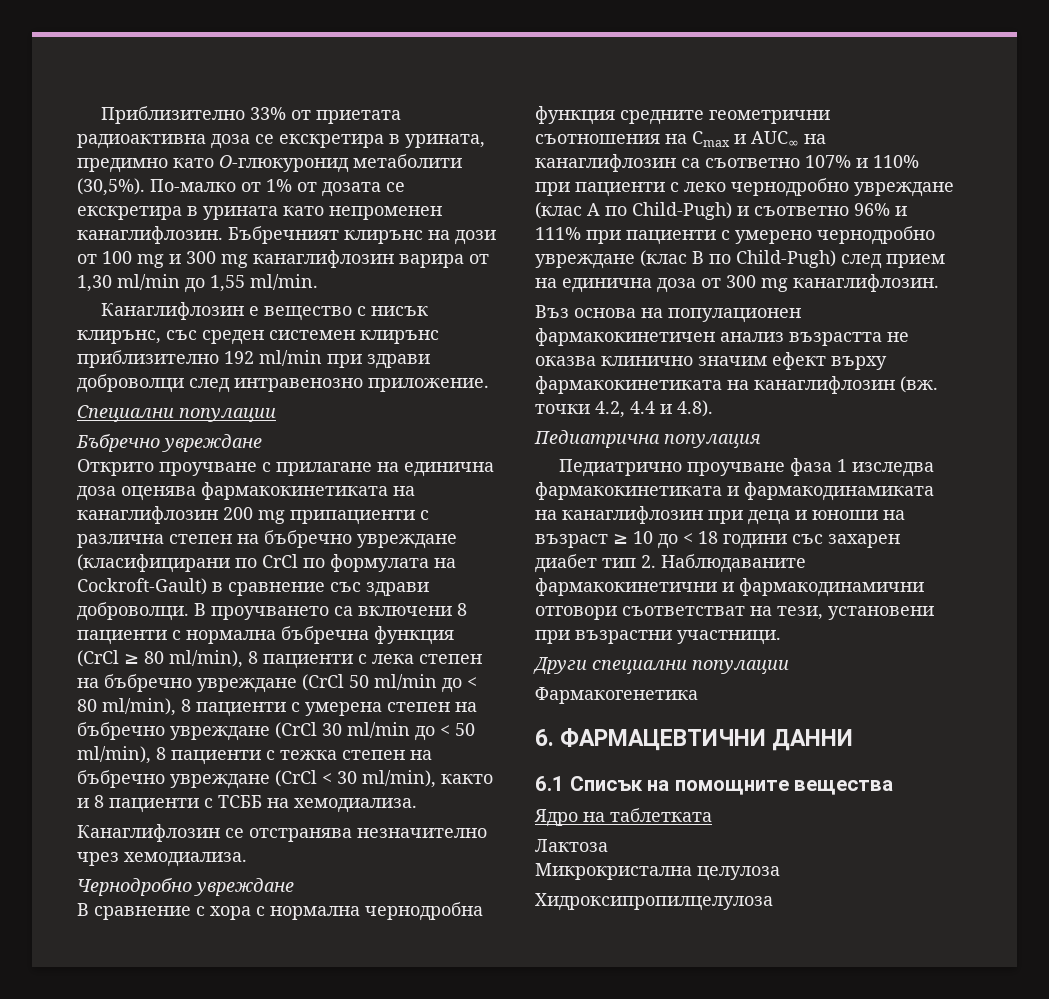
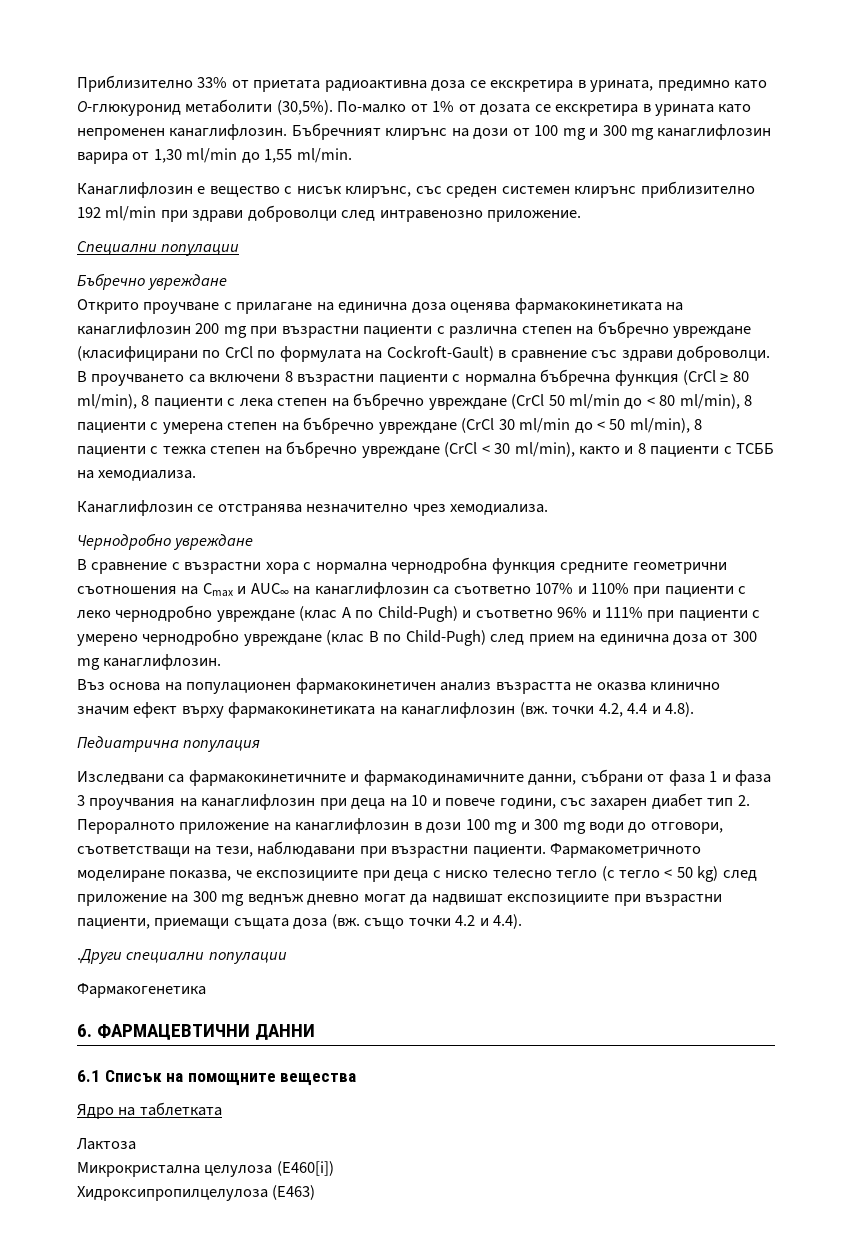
[290,510,415,525] припациенти -> [250,326,433,338] при възрастни пациенти
(467, 609) none -> [297,374,375,386] възрастни
(205, 911) none -> [184,562,262,574] възрастни
[558,458,934,477] [535,482,934,501] [535,506,905,525] [535,531,787,549] Педиатрично проучване фаза 1 изследва фармакокинетиката и фармакодинамиката на канаглифлозин при деца и юноши на възраст ≥ 10 до < 18 години -> [77,769,772,786] [77,794,556,810] Изследвани са фармакокинетичните и фармакодинамичните данни, събрани от фаза 1 и фаза 3 проучвания на канаглифлозин при деца на 10 и повече години,
[661,554,806,573] [535,578,924,597] [535,606,745,620] Наблюдаваните фармакокинетични и фармакодинамични отговори съответстват -> [77,818,723,834] [77,846,190,857] Пероралното приложение на канаглифлозин в дози 100 mg и 300 mg води до отговори, съответстващи
[828,606,934,620] [535,630,781,645] [533,657,587,674] установени при възрастни участници. // Други -> [257,841,702,858] [77,866,757,882] [77,891,723,906] [77,914,523,930] [77,949,122,964] наблюдавани при възрастни пациенти. Фармакометричното моделиране показва, че експозициите при деца с ниско телесно тегло (с тегло < 50 kg) след приложение на 300 mg веднъж дневно могат да надвишат експозициите при възрастни пациенти, приемащи същата доза (вж. също точки 4.2 и 4.4). // .Други
(780, 873) none -> [276,1161,334,1176] (E460[i])
(773, 902) none -> [272,1185,316,1200] (E463)

